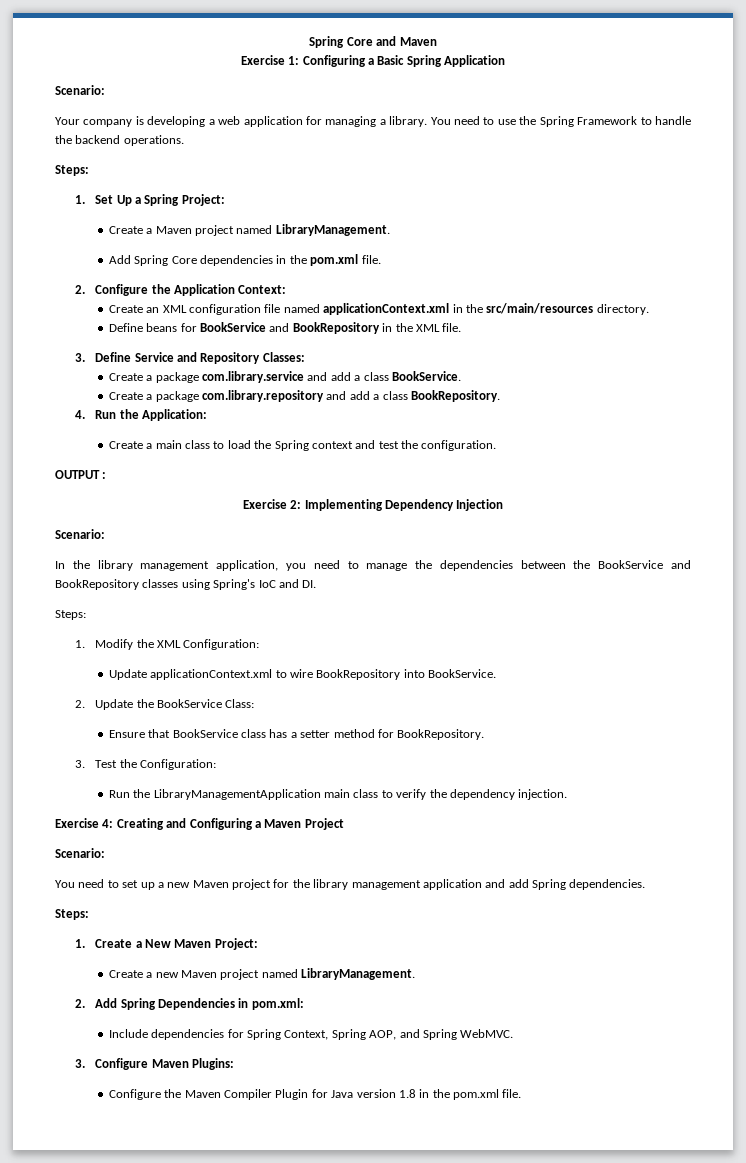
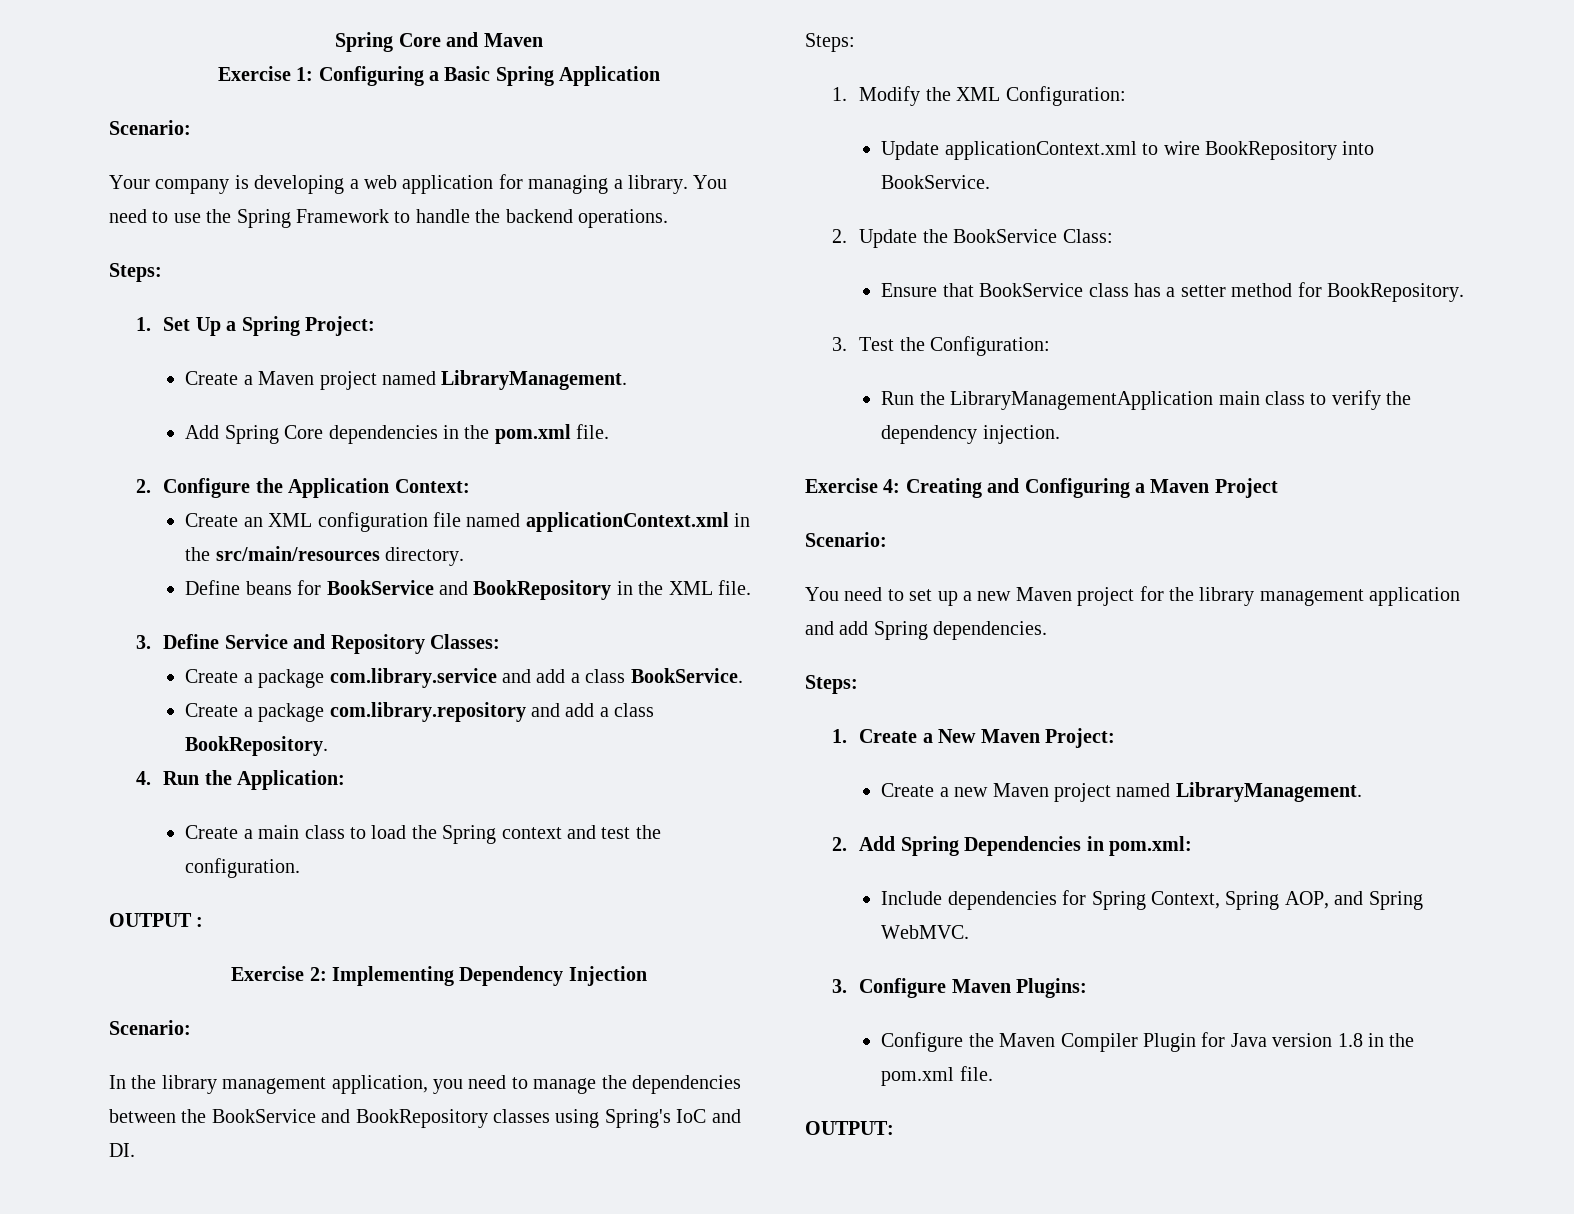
(522, 1093) none -> [805,1121,894,1135] // OUTPUT:

